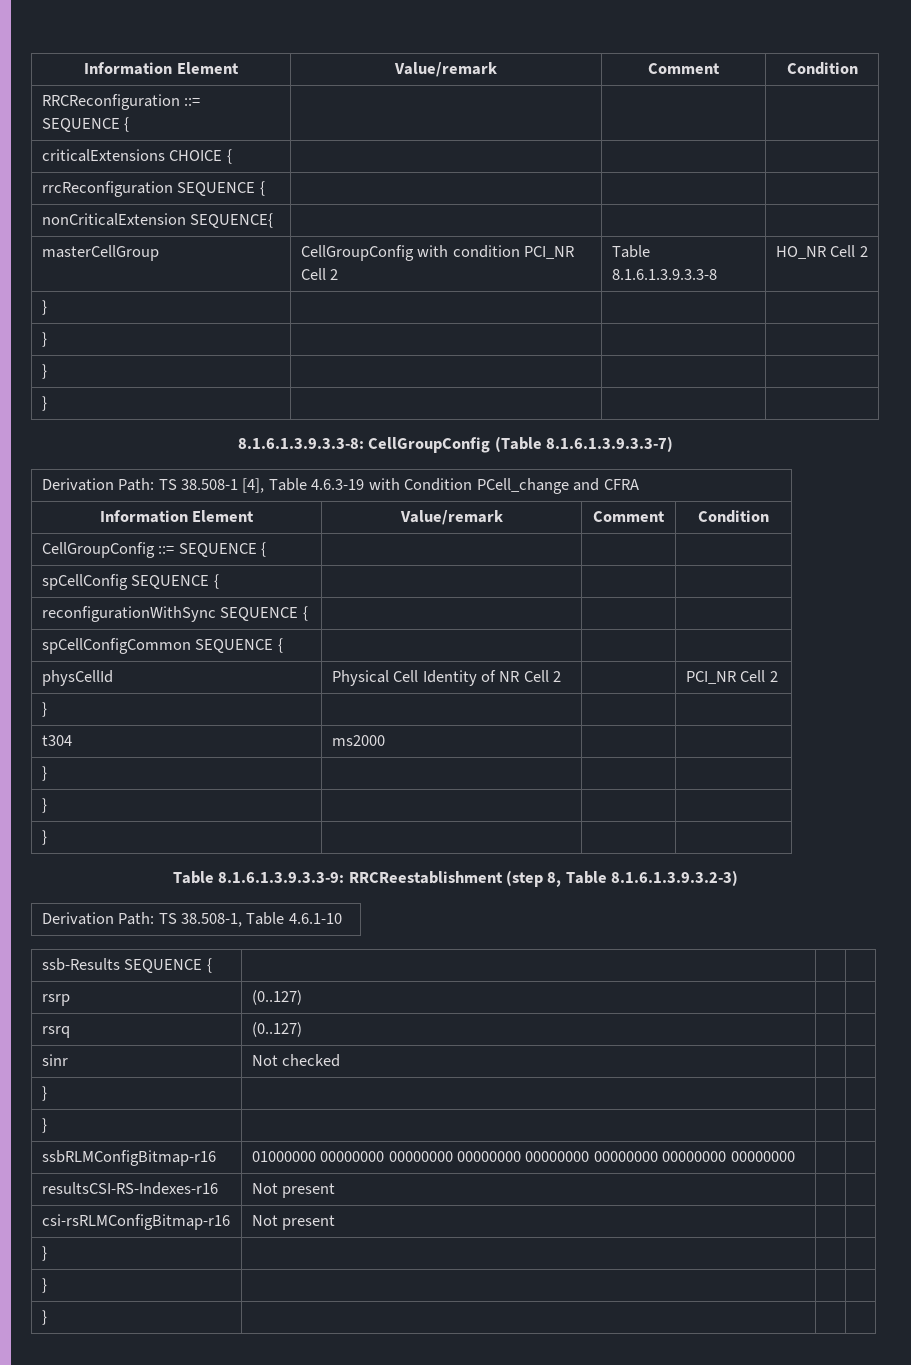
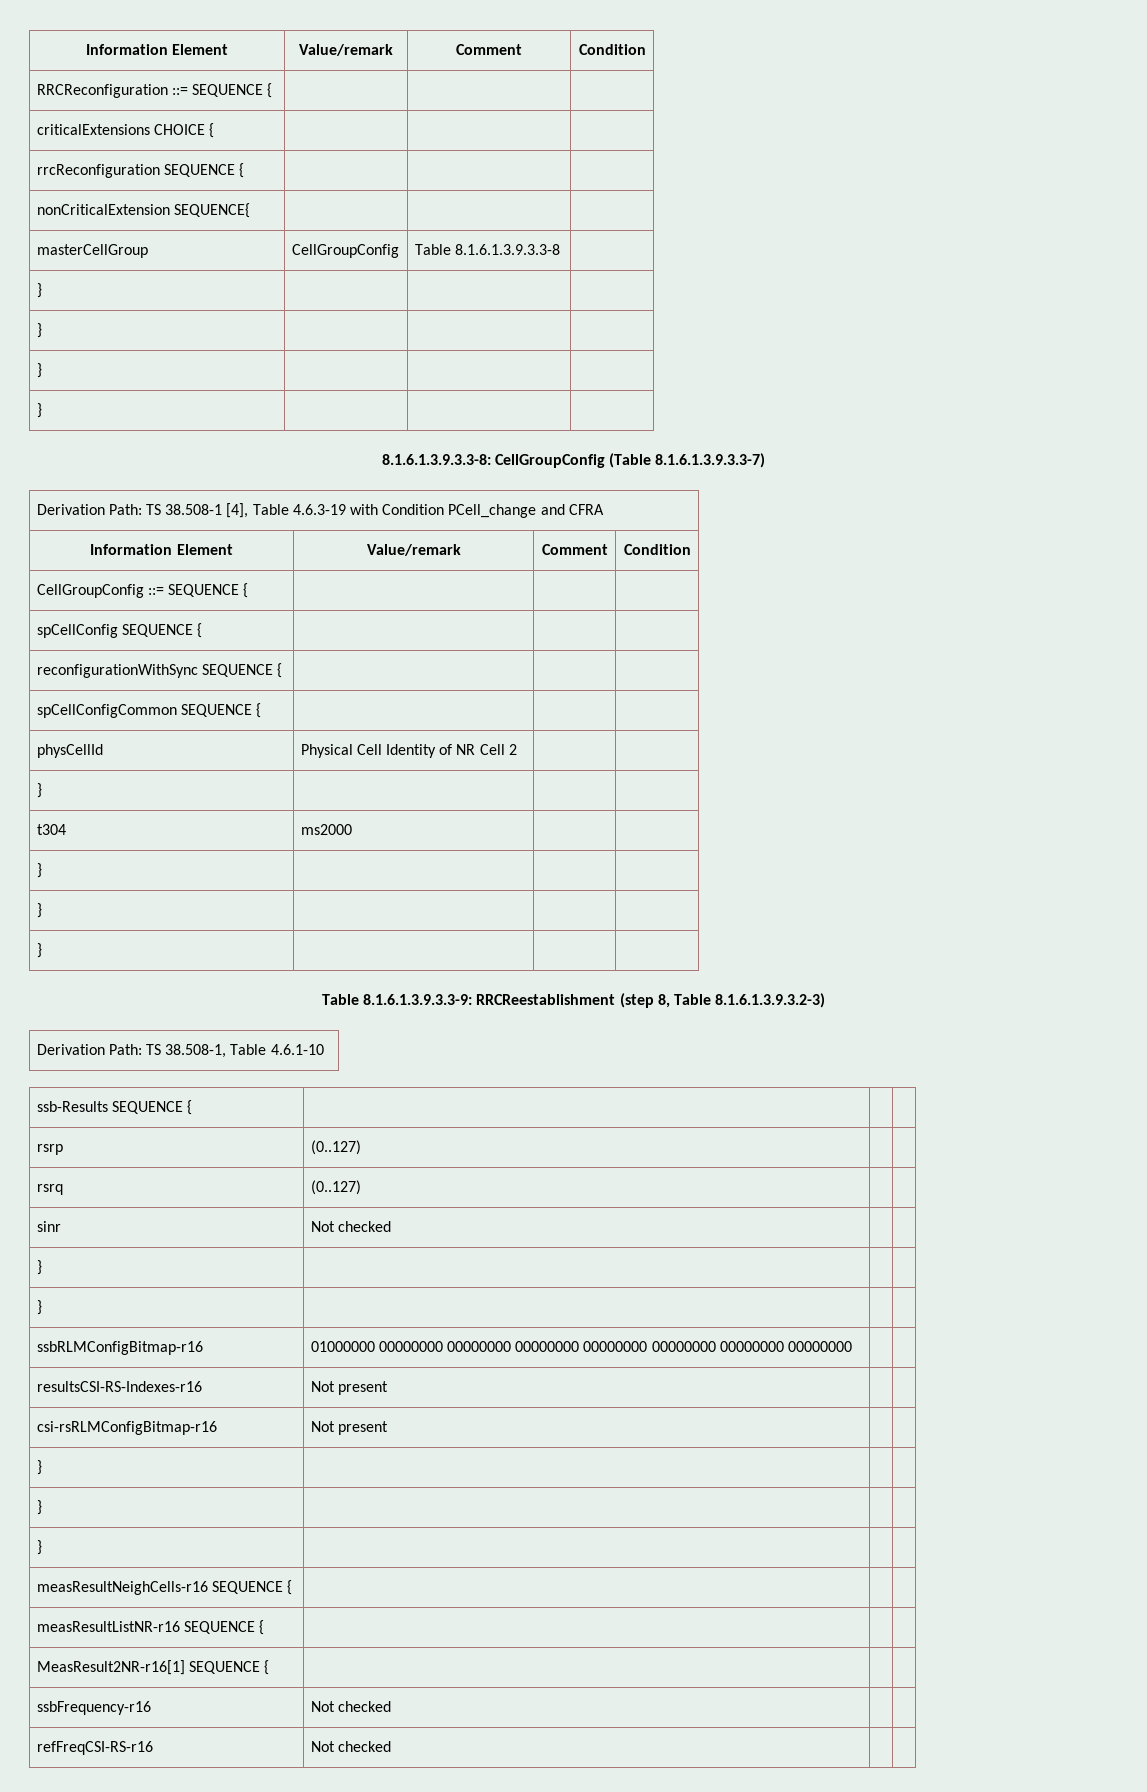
[417,245,575,259] [300,268,339,280] with condition PCI_NR Cell 2 -> (399, 251) none
[775,245,868,259] HO_NR Cell 2 -> (560, 249) none
[685,670,778,684] PCI_NR Cell 2 -> (517, 749) none
(47, 1317) none -> [36,1580,293,1595] [36,1620,265,1635] [36,1660,270,1675] [36,1701,151,1715] [310,1701,391,1712] [36,1741,153,1755] [310,1741,391,1752] // measResultNeighCells-r16 SEQUENCE { | | | // measResultListNR-r16 SEQUENCE { | | | // MeasResult2NR-r16[1] SEQUENCE { | | | // ssbFrequency-r16 | Not checked | | // refFreqCSI-RS-r16 | Not checked | |

